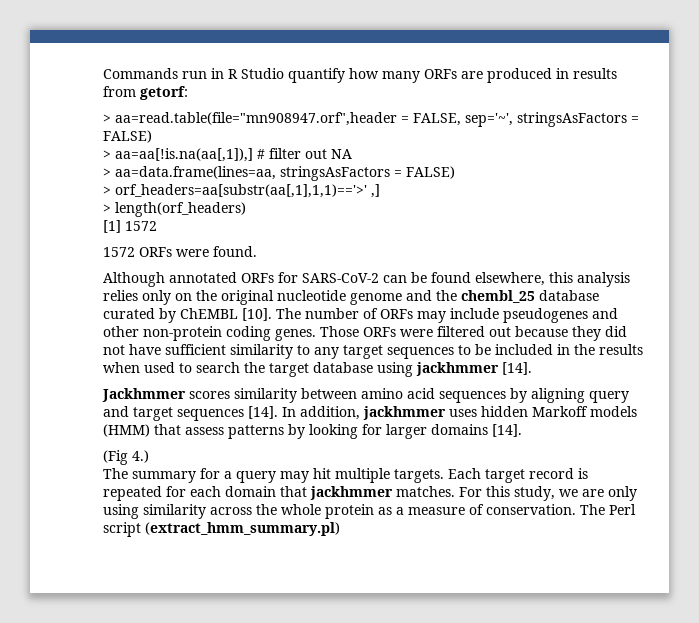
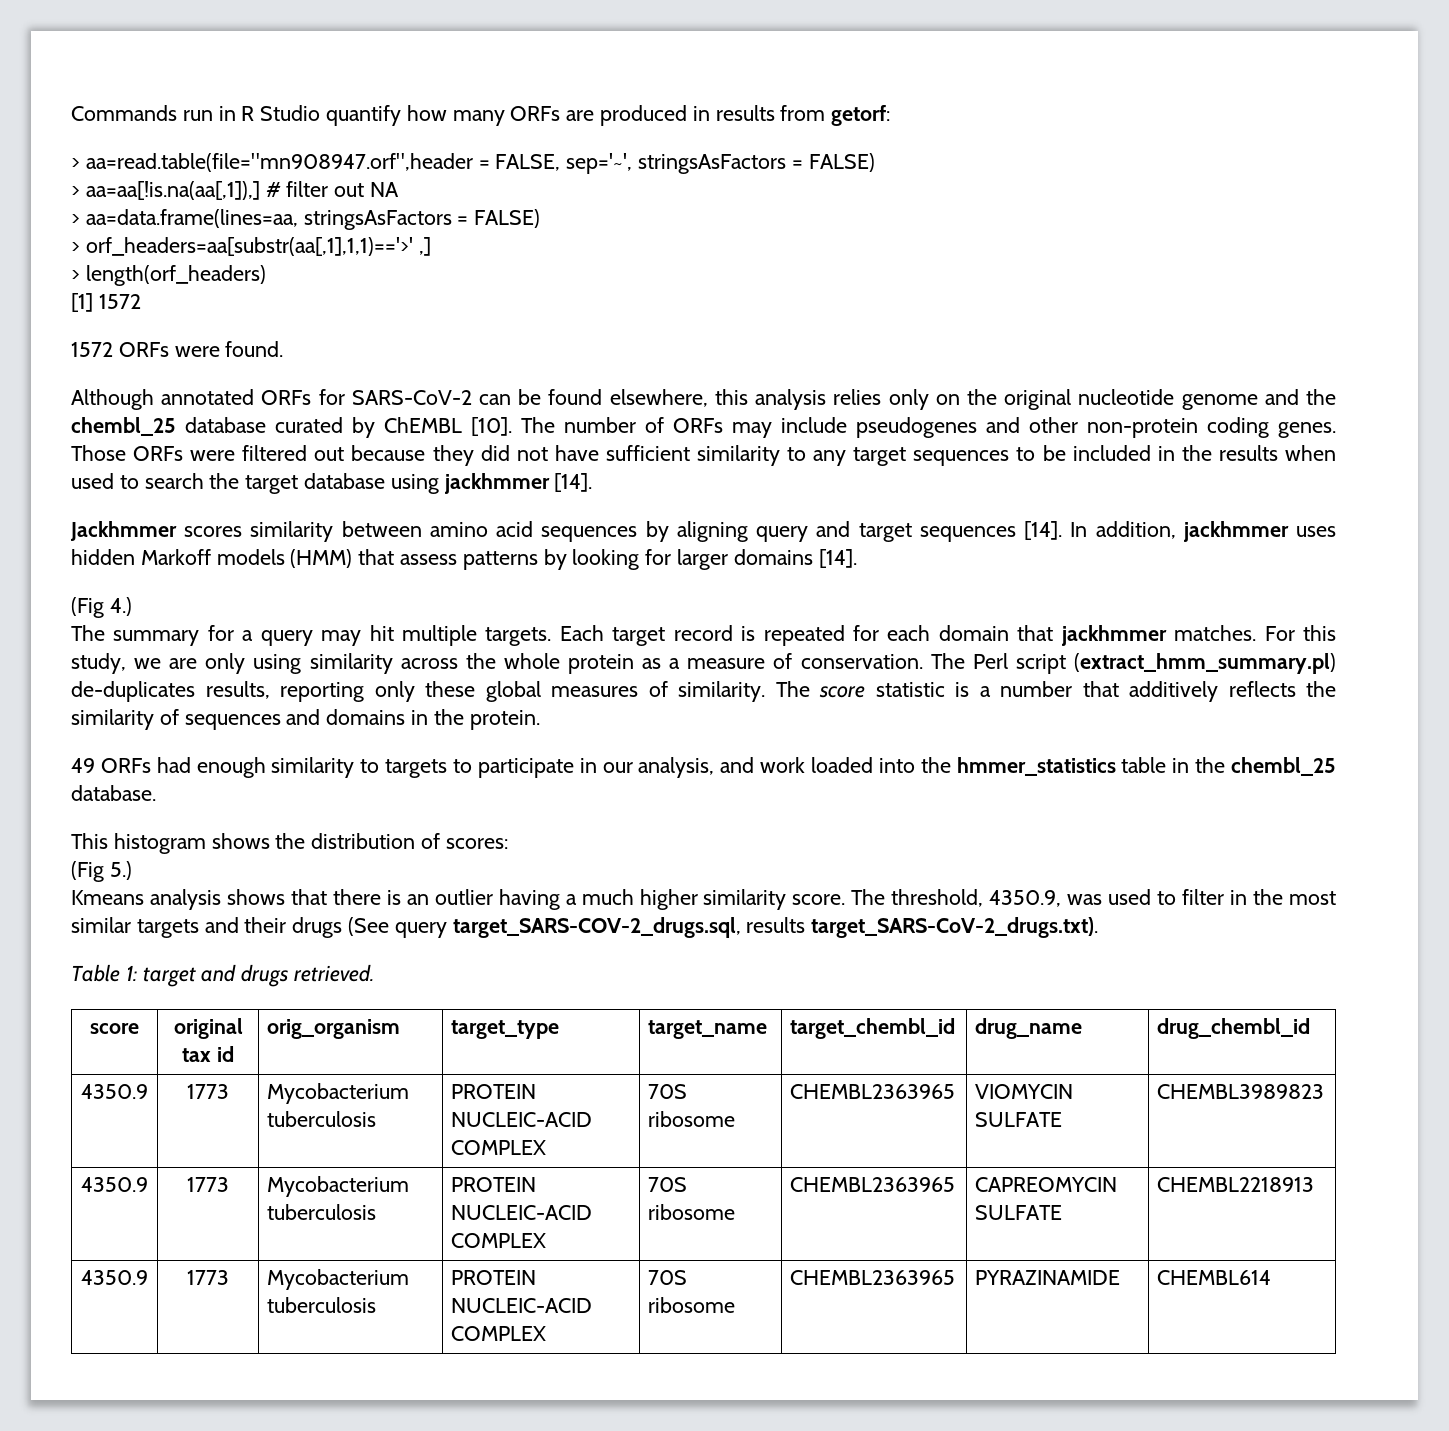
(340, 529) none -> [71,681,1336,702] [71,709,540,730] [71,757,1337,778] [71,785,156,801] [71,833,508,854] [71,861,132,882] [71,889,1336,910] [71,917,1099,938] [71,964,375,987] [90,1023,139,1034] [173,1018,243,1039] [182,1046,234,1062] [267,1019,401,1039] [451,1020,560,1039] [648,1020,768,1039] [790,1018,956,1039] [975,1018,1083,1039] [1157,1018,1311,1039] [81,1084,148,1099] [187,1084,229,1099] [267,1083,410,1104] [267,1111,377,1127] [451,1084,537,1099] [451,1112,593,1127] [451,1140,547,1155] [648,1084,688,1099] [648,1111,736,1127] [790,1084,956,1099] [975,1084,1074,1099] [975,1112,1063,1127] [1157,1084,1325,1099] [81,1177,148,1192] [187,1177,229,1192] [267,1176,410,1197] [267,1204,377,1220] [451,1177,537,1192] [451,1205,593,1220] [451,1233,547,1248] [648,1177,688,1192] [648,1204,736,1220] [790,1177,956,1192] [975,1177,1118,1192] [975,1205,1063,1220] [1157,1177,1315,1192] [81,1270,148,1285] [187,1270,229,1285] [267,1269,410,1290] [267,1297,377,1313] [451,1270,537,1285] [451,1298,593,1313] [451,1326,547,1341] [648,1270,688,1285] [648,1297,736,1313] [790,1270,956,1285] [975,1270,1121,1285] [1157,1270,1272,1285] de-duplicates results, reporting only these global measures of similarity. The score statistic is a number that additively reflects the similarity of sequences and domains in the protein. // 49 ORFs had enough similarity to targets to participate in our analysis, and work loaded into the hmmer_statistics table in the chembl_25 database. // This histogram shows the distribution of scores: // (Fig 5.) // Kmeans analysis shows that there is an outlier having a much higher similarity score. The threshold, 4350.9, was used to filter in the most similar targets and their drugs (See query target_SARS-COV-2_drugs.sql, results target_SARS-CoV-2_drugs.txt). // Table 1: target and drugs retrieved. // score | original tax id | orig_organism | target_type | target_name | target_chembl_id | drug_name | drug_chembl_id // 4350.9 | 1773 | Mycobacterium tuberculosis | PROTEIN NUCLEIC-ACID COMPLEX | 70S ribosome | CHEMBL2363965 | VIOMYCIN SULFATE | CHEMBL3989823 // 4350.9 | 1773 | Mycobacterium tuberculosis | PROTEIN NUCLEIC-ACID COMPLEX | 70S ribosome | CHEMBL2363965 | CAPREOMYCIN SULFATE | CHEMBL2218913 // 4350.9 | 1773 | Mycobacterium tuberculosis | PROTEIN NUCLEIC-ACID COMPLEX | 70S ribosome | CHEMBL2363965 | PYRAZINAMIDE | CHEMBL614

